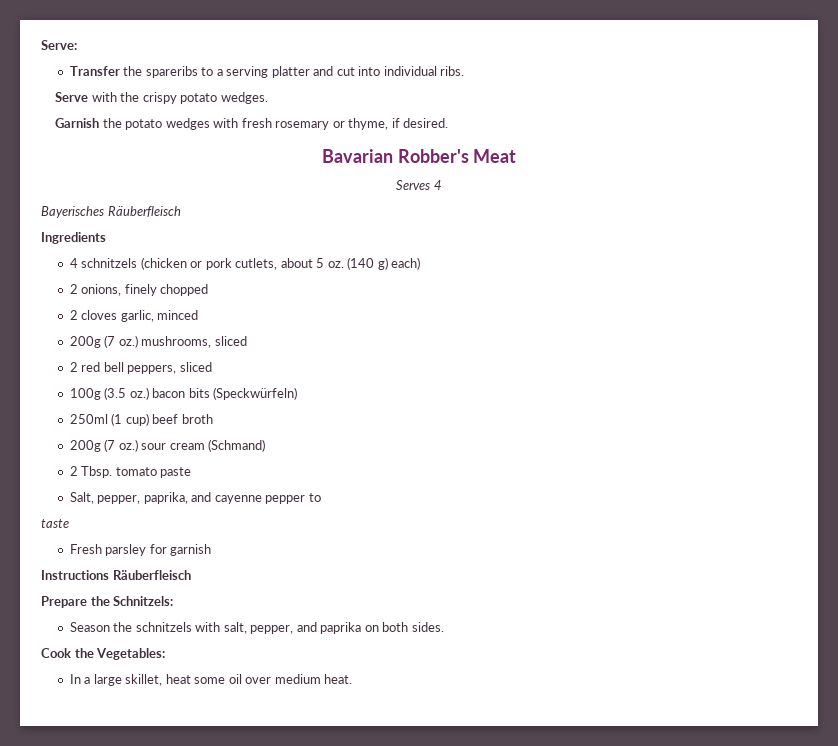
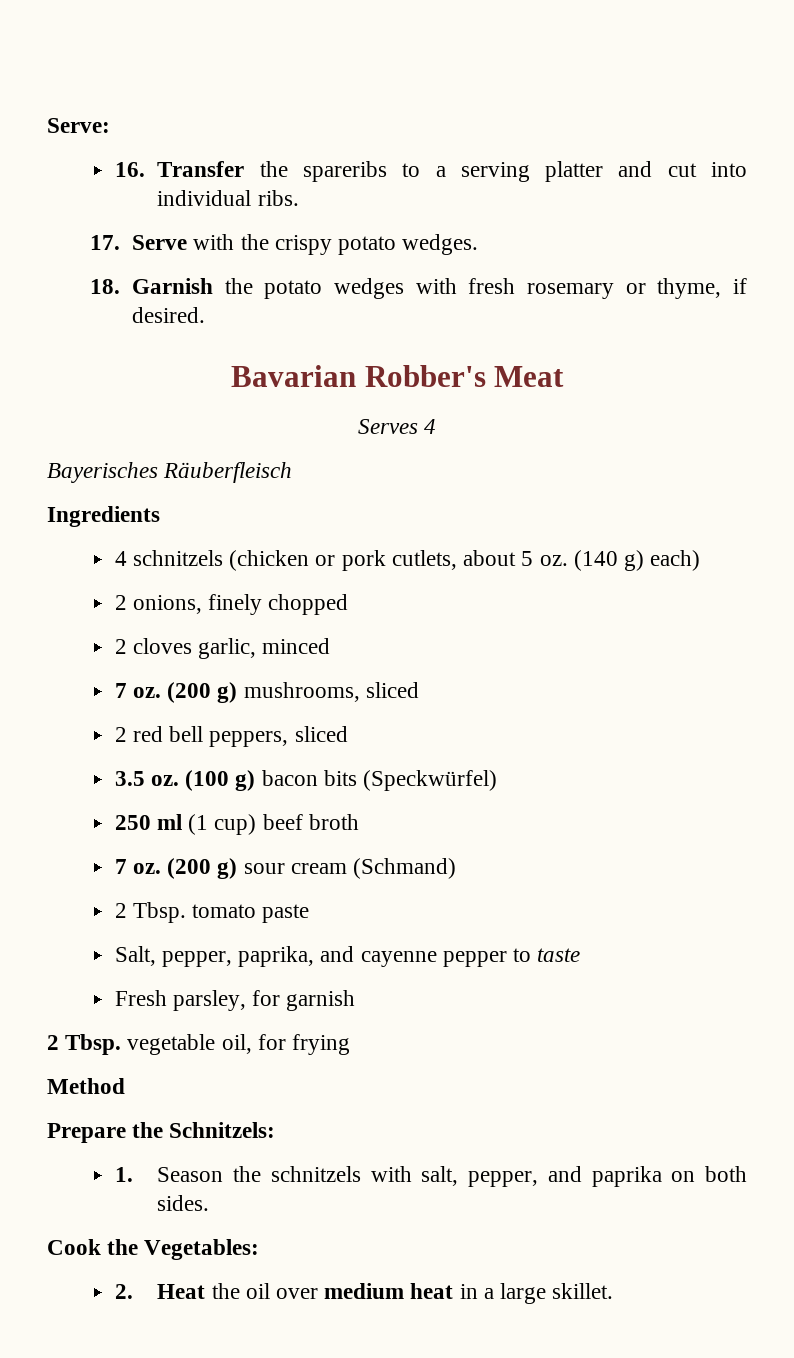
(77, 45) none -> [114,162,145,177] 16.
(465, 71) none -> [89,235,120,250] 17.
(268, 98) none -> [89,279,120,294] 18.
[69,335,138,348] 200g (7 oz.) -> [114,682,238,703] 7 oz. (200 g)
[69,387,298,400] [69,414,108,424] 100g (3.5 oz.) bacon bits (Speckwürfeln) // 250ml -> [114,770,498,791] [114,814,183,830] 3.5 oz. (100 g) bacon bits (Speckwürfel) // 250 ml
[69,439,138,452] 200g (7 oz.) -> [114,858,238,879] 7 oz. (200 g)
(321, 497) // -> (532, 955) none
[105,544,147,556] parsley -> [173,990,247,1011] parsley,
[41,570,191,580] Instructions Räuberfleisch -> [47,1034,351,1055] [47,1078,125,1094] 2 Tbsp. vegetable oil, for frying // Method
(174, 601) none -> [114,1167,133,1182] 1.
[69,674,353,686] In a large skillet, heat some oil over medium heat. -> [114,1283,614,1304] 2. Heat the oil over medium heat in a large skillet.

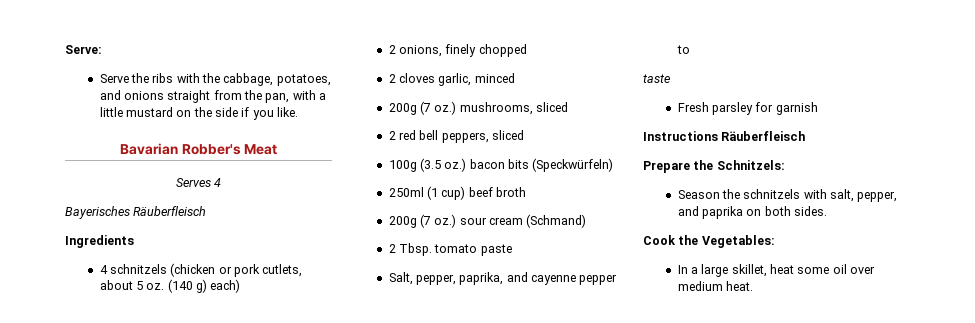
[114,161,747,182] [157,190,299,206] [89,234,479,255] [89,278,747,299] [132,307,206,323] 16. Transfer the spareribs to a serving platter and cut into individual ribs. // 17. Serve with the crispy potato wedges. // 18. Garnish the potato wedges with fresh rosemary or thyme, if desired. -> [99,73,331,86] [99,90,327,103] [99,107,299,120] Serve the ribs with the cabbage, potatoes, and onions straight from the pan, with a little mustard on the side if you like.
[114,682,238,703] 7 oz. (200 g) -> [388,101,457,115] 200g (7 oz.)
[114,770,498,791] [114,814,183,830] 3.5 oz. (100 g) bacon bits (Speckwürfel) // 250 ml -> [388,158,614,172] [388,187,424,197] 100g (3.5 oz.) bacon bits (Speckwürfeln) // 250ml
[114,858,238,879] 7 oz. (200 g) -> [388,214,457,228] 200g (7 oz.)
(532, 955) none -> (690, 49) //
[173,990,247,1011] parsley, -> [711,102,753,115] parsley
[47,1034,351,1055] [47,1078,125,1094] 2 Tbsp. vegetable oil, for frying // Method -> [643,131,806,141] Instructions Räuberfleisch
[114,1167,133,1182] 1. -> (785, 165) none
[114,1283,614,1304] 2. Heat the oil over medium heat in a large skillet. -> [677,264,876,277] [677,281,753,291] In a large skillet, heat some oil over medium heat.

